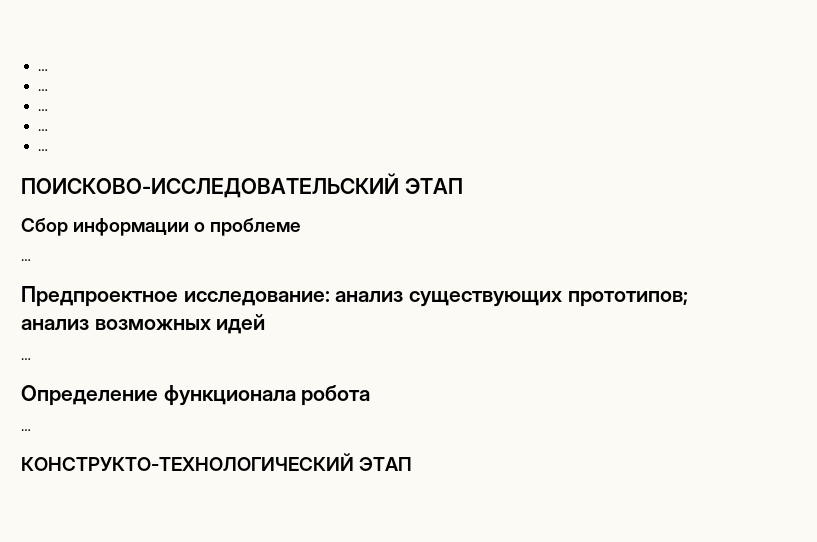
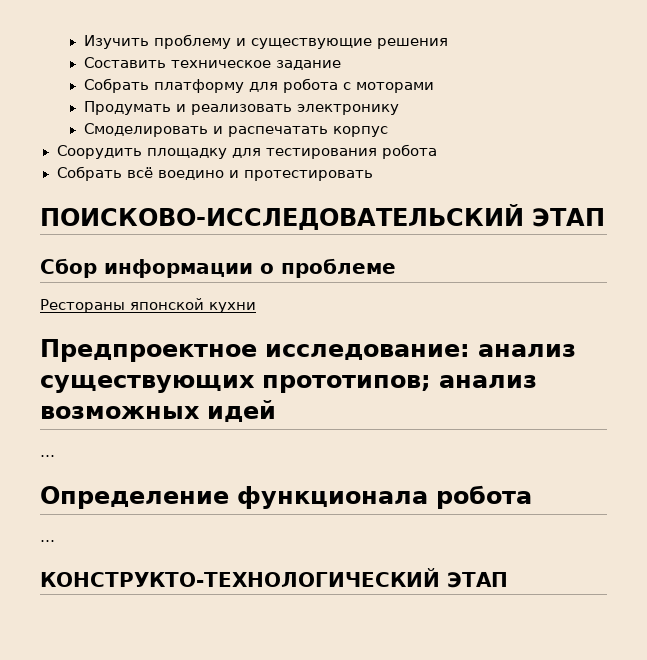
[37,69,48,71] [37,89,48,91] [37,109,48,111] [37,129,48,131] [37,149,48,151] … // … // … // … // … -> [83,34,448,49] [83,57,341,70] [83,78,434,93] [83,101,399,115] [83,123,388,137] [56,144,437,159] [56,166,373,181] Изучить проблему и существующие решения // Составить техническое задание // Собрать платформу для робота с моторами // Продумать и реализовать электронику // Смоделировать и распечатать корпус // Соорудить площадку для тестирования робота // Собрать всё воедино и протестировать
[21,259,31,261] … -> [40,298,256,313] Рестораны японской кухни

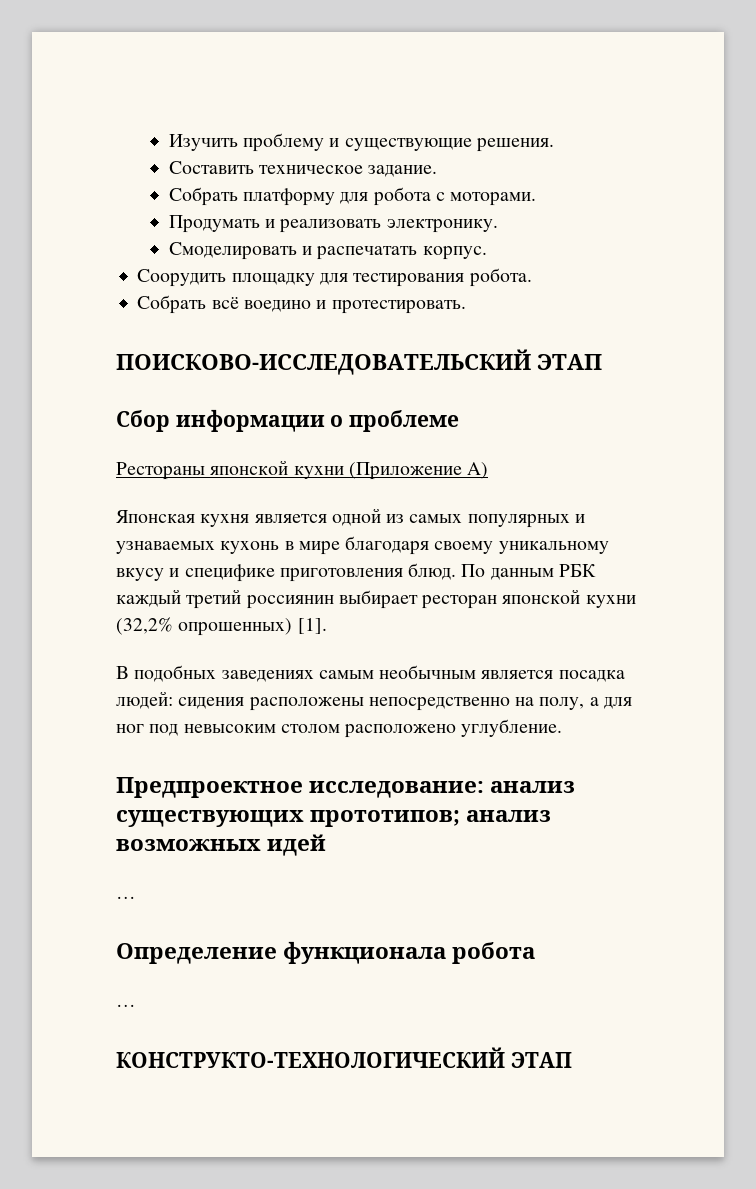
[376,38,448,49] решения -> [475,138,554,152] решения.
[275,60,341,70] задание -> [368,165,438,177] задание.
[355,82,434,93] моторами -> [450,192,537,206] моторами.
[296,104,399,115] электронику -> [386,219,498,233] электронику.
[332,126,388,137] корпус -> [422,246,487,260] корпус.
[381,144,437,159] робота -> [468,268,532,287] робота.
[243,170,373,181] протестировать -> [331,300,466,314] протестировать.
(256, 307) none -> [348,462,489,480] [116,508,585,528] [116,536,609,555] [116,563,596,582] [116,589,636,609] [116,617,327,636] [116,665,625,682] [116,691,632,711] [116,719,563,738] (Приложение А) // Японская кухня является одной из самых популярных и узнаваемых кухонь в мире благодаря своему уникальному вкусу и специфике приготовления блюд. По данным РБК каждый третий россиянин выбирает ресторан японской кухни (32,2% опрошенных) [1]. // В подобных заведениях самым необычным является посадка людей: сидения расположены непосредственно на полу, а для ног под невысоким столом расположено углубление.

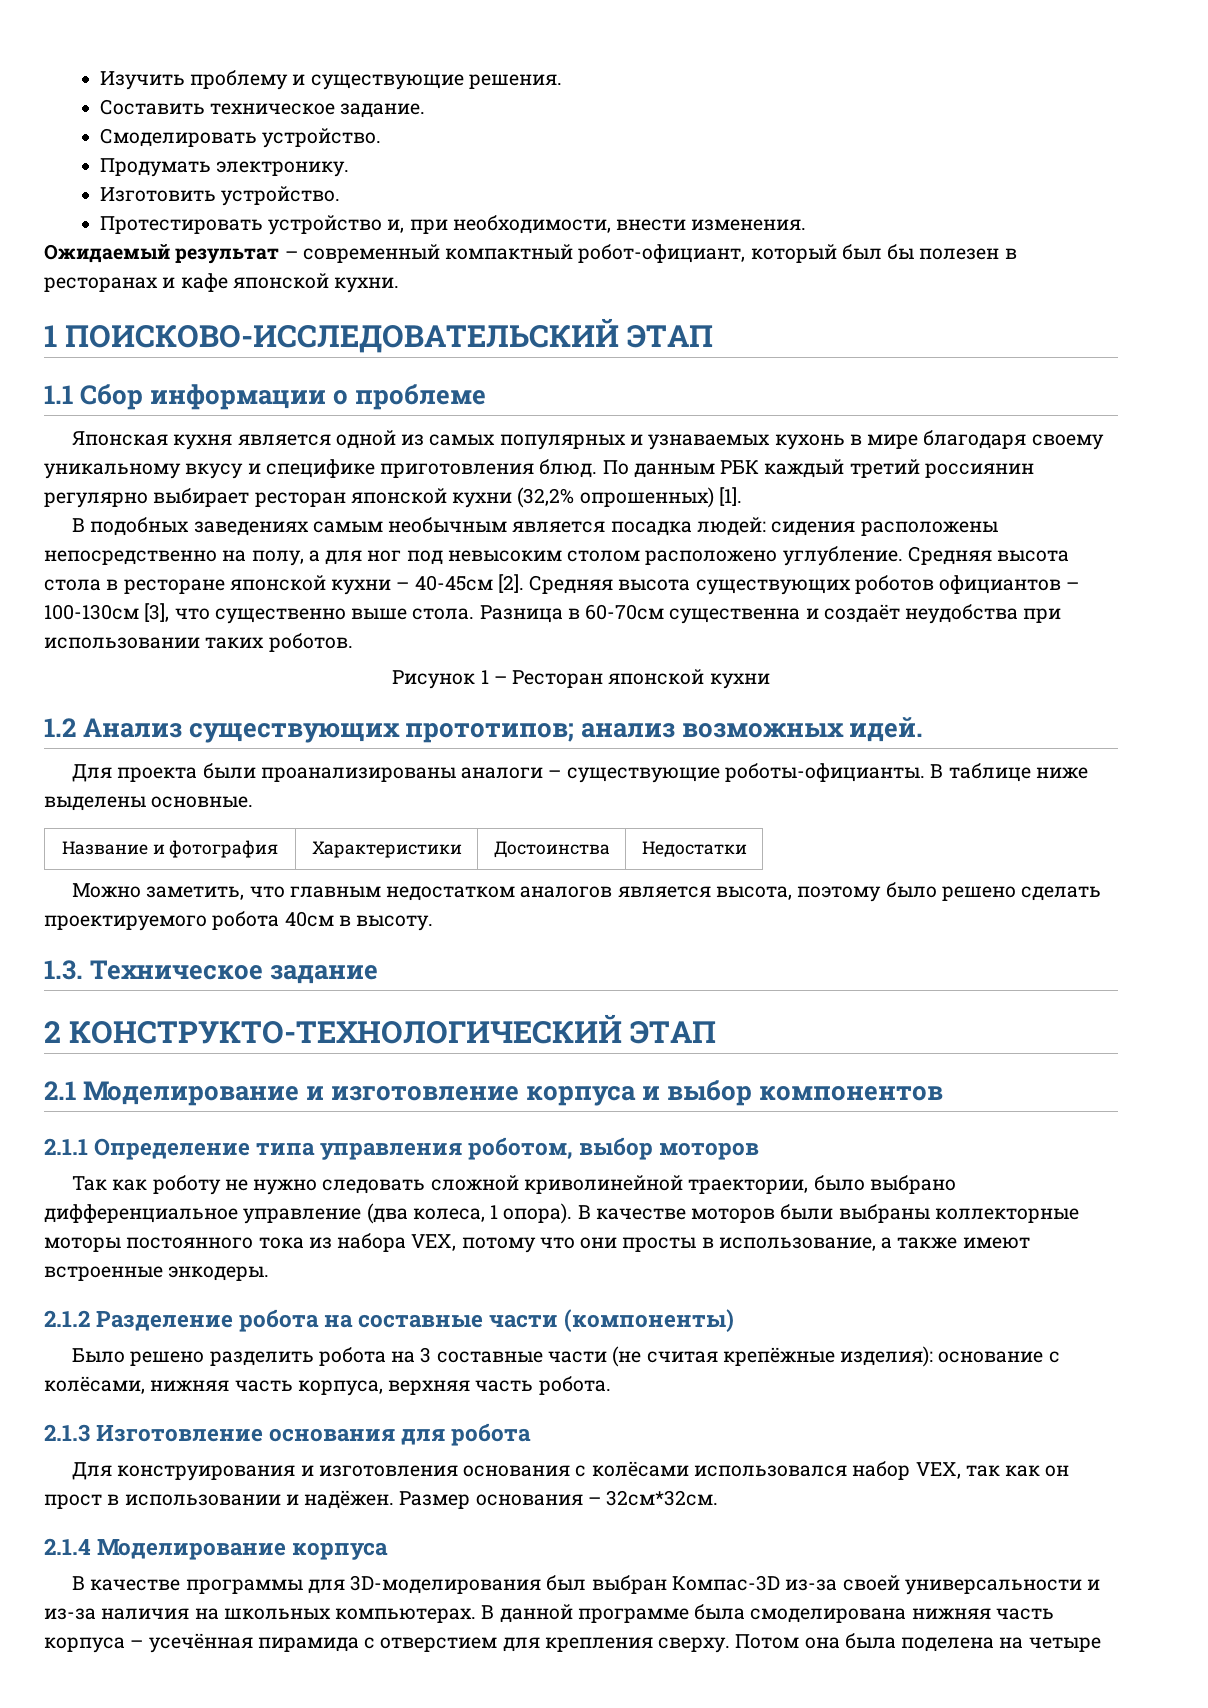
[168,187,537,206] Собрать платформу для робота с моторами. -> [99,128,382,148] Смоделировать устройство.
[265,219,382,233] и реализовать -> (211, 167) none
[168,242,487,260] [137,268,532,287] [137,295,466,314] Смоделировать и распечатать корпус. // Соорудить площадку для тестирования робота. // Собрать всё воедино и протестировать. // -> [99,186,341,206] [99,215,807,235] [44,244,1017,264] [44,273,400,293] [44,325,57,347] Изготовить устройство. // Протестировать устройство и, при необходимости, внести изменения. // Ожидаемый результат – современный компактный робот-официант, который был бы полезен в ресторанах и кафе японской кухни. // 1
(603, 362) none -> [44,385,73,404] 1.1
[116,460,489,480] // Рестораны японской кухни (Приложение А) -> (487, 397) none
(334, 602) none -> [44,492,148,508] регулярно
[116,777,576,798] [116,810,552,827] [116,834,327,856] [116,896,136,899] [116,941,536,964] [116,1004,136,1007] [116,1047,572,1068] // Предпроектное исследование: анализ существующих прототипов; анализ возможных идей // … // Определение функционала робота // … // КОНСТРУКТО-ТЕХНОЛОГИЧЕСКИЙ ЭТАП -> [907,546,1070,565] [44,574,1080,595] [44,603,1062,624] [44,633,353,652] [392,669,770,689] [44,717,924,743] [72,763,1088,783] [44,796,254,811] [61,840,279,858] [311,841,462,858] [493,841,610,858] [641,841,747,857] [72,882,1102,902] [44,911,434,931] [44,960,379,984] [44,1014,717,1044] [44,1080,944,1106] [44,1137,760,1160] [72,1175,956,1195] [44,1203,1079,1224] [44,1233,1030,1253] [44,1266,270,1281] [44,1309,735,1332] [72,1346,1060,1367] [44,1376,611,1396] [44,1423,532,1446] [72,1461,1070,1481] [44,1490,719,1509] [44,1538,389,1560] [72,1575,1101,1595] [44,1604,1054,1623] [44,1633,1101,1653] Средняя высота стола в ресторане японской кухни – 40-45см [2]. Средняя высота существующих роботов официантов – 100-130см [3], что существенно выше стола. Разница в 60-70см существенна и создаёт неудобства при использовании таких роботов. // Рисунок 1 – Ресторан японской кухни // 1.2 Анализ существующих прототипов; анализ возможных идей. // Для проекта были проанализированы аналоги – существующие роботы-официанты. В таблице ниже выделены основные. // Название и фотография | Характеристики | Достоинства | Недостатки // Можно заметить, что главным недостатком аналогов является высота, поэтому было решено сделать проектируемого робота 40см в высоту. // 1.3. Техническое задание // 2 КОНСТРУКТО-ТЕХНОЛОГИЧЕСКИЙ ЭТАП // 2.1 Моделирование и изготовление корпуса и выбор компонентов // 2.1.1 Определение типа управления роботом, выбор моторов // Так как роботу не нужно следовать сложной криволинейной траектории, было выбрано дифференциальное управление (два колеса, 1 опора). В качестве моторов были выбраны коллекторные моторы постоянного тока из набора VEX, потому что они просты в использование, а также имеют встроенные энкодеры. // 2.1.2 Разделение робота на составные части (компоненты) // Было решено разделить робота на 3 составные части (не считая крепёжные изделия): основание с колёсами, нижняя часть корпуса, верхняя часть робота. // 2.1.3 Изготовление основания для робота // Для конструирования и изготовления основания с колёсами использовался набор VEX, так как он прост в использовании и надёжен. Размер основания – 32см*32см. // 2.1.4 Моделирование корпуса // В качестве программы для 3D-моделирования был выбран Компас-3D из-за своей универсальности и из-за наличия на школьных компьютерах. В данной программе была смоделирована нижняя часть корпуса – усечённая пирамида с отверстием для крепления сверху. Потом она была поделена на четыре

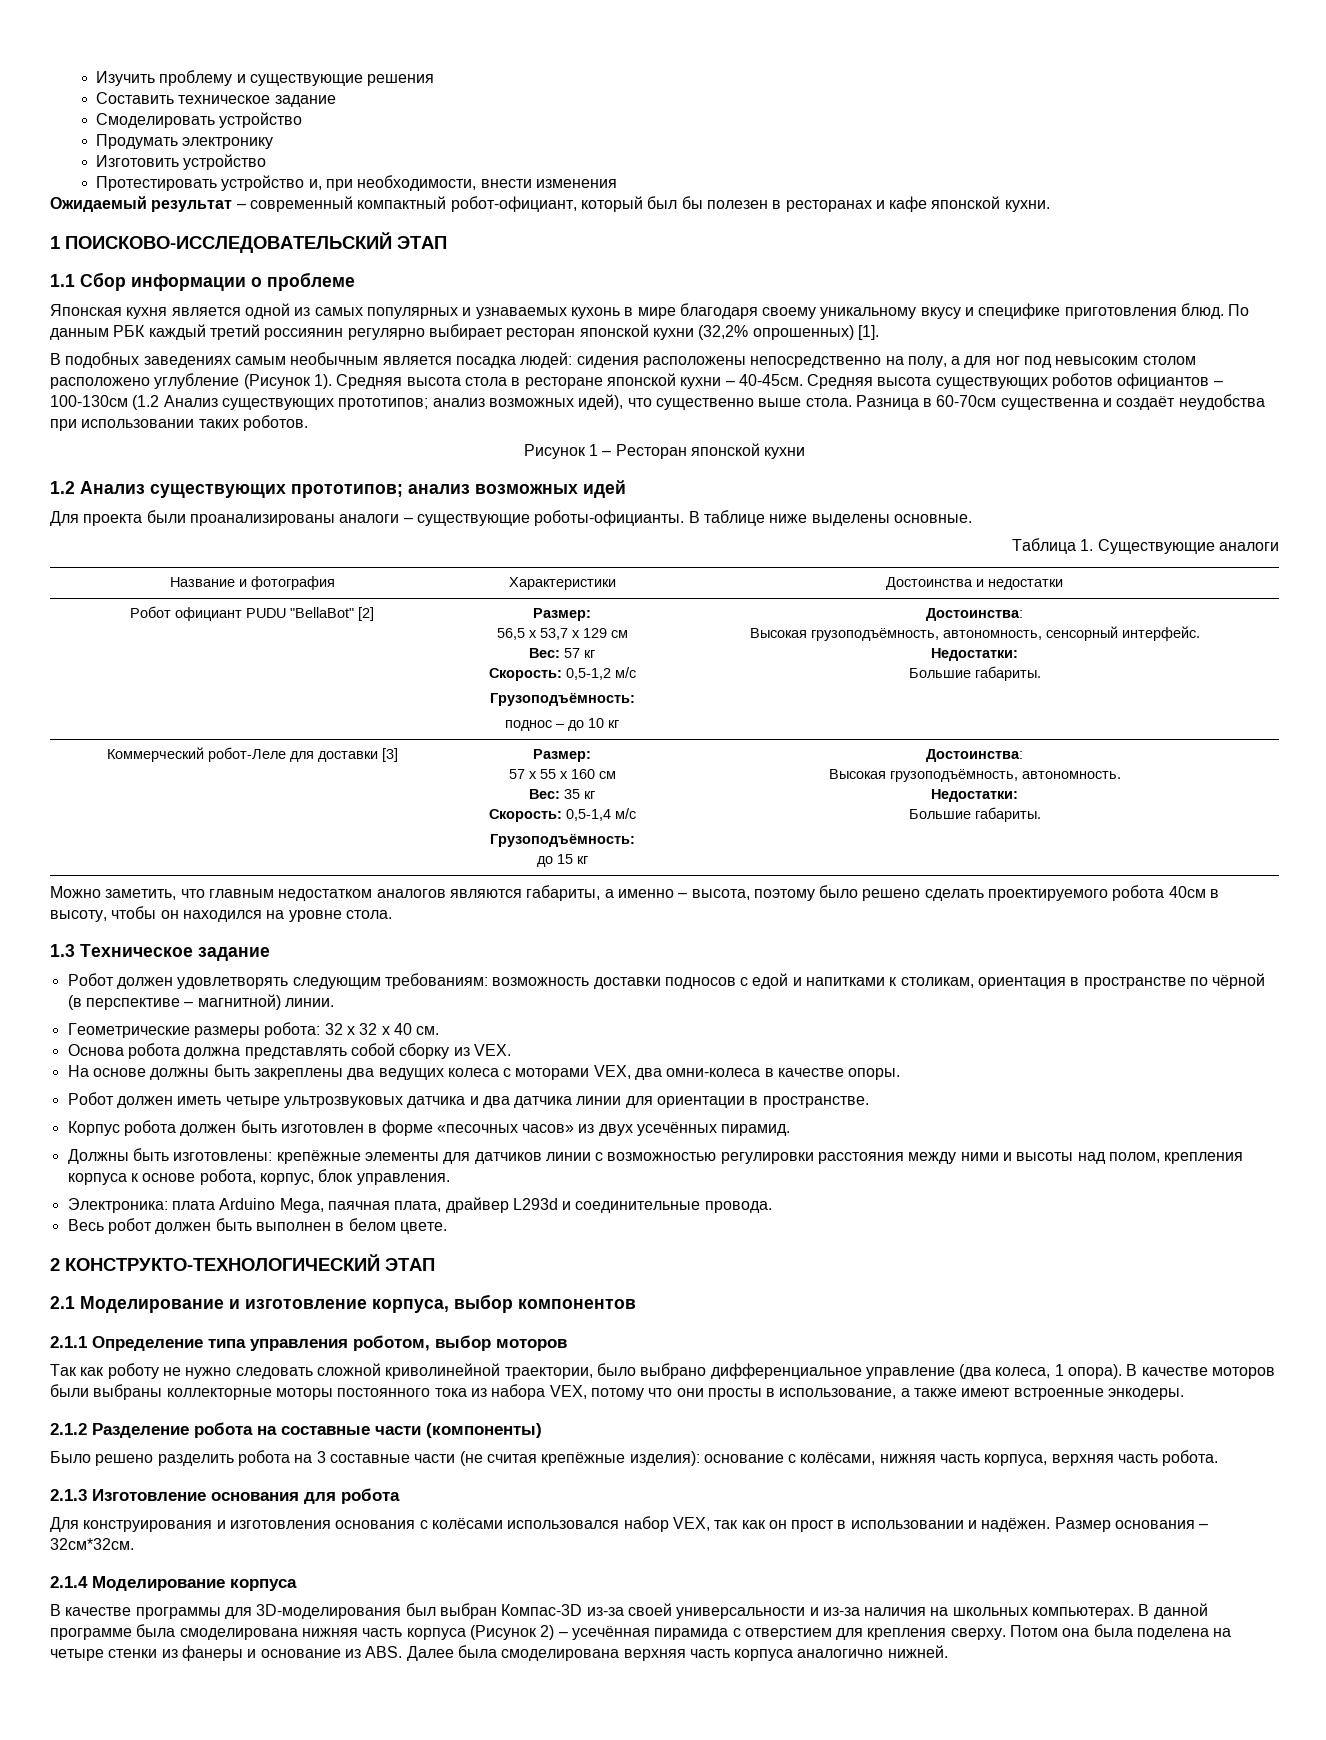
[468,74,562,89] решения. -> [367,74,435,86] решения
[340,103,426,118] задание. -> [274,95,336,107] задание
[262,128,382,148] устройство. -> [219,112,303,128] устройство
[216,161,350,177] электронику. -> [182,137,274,149] электронику
[221,186,341,206] устройство. -> [183,154,267,170] устройство
[691,219,807,231] изменения. -> [535,179,617,188] изменения
[782,546,903,566] углубление. -> [154,373,332,389] углубление (Рисунок 1).
[414,574,524,593] 40-45см [2]. -> [738,374,803,386] 40-45см.
[144,603,170,622] [3], -> [132,394,624,410] (1.2 Анализ существующих прототипов; анализ возможных идей),
[849,717,924,742] идей. -> [583,480,626,498] идей
(254, 802) none -> [1012,538,1279,554] // Таблица 1. Существующие аналоги
[641,841,747,857] | Недостатки -> [976,579,1063,590] [130,606,374,621] [533,608,591,621] [496,628,628,640] [529,648,595,658] [488,667,636,681] [489,692,635,706] [505,718,619,731] [926,608,1023,621] [749,626,1200,641] [931,648,1018,661] [908,666,1041,681] [106,747,398,762] [533,749,591,762] [508,769,616,779] [529,789,595,799] [488,808,636,822] [489,833,635,847] [536,854,588,867] [926,749,1023,762] [828,769,1121,782] [931,789,1018,802] [908,807,1041,822] и недостатки // Робот официант PUDU "BellaBot" [2] | Размер: // 56,5 х 53,7 х 129 см // Вес: 57 кг // Скорость: 0,5-1,2 м/с // Грузоподъёмность: // поднос – до 10 кг | Достоинства: // Высокая грузоподъёмность, автономность, сенсорный интерфейс. // Недостатки: // Большие габариты. // Коммерческий робот-Леле для доставки [3] | Размер: // 57 x 55 x 160 см // Вес: 35 кг // Скорость: 0,5-1,4 м/с // Грузоподъёмность: // до 15 кг | Достоинства: // Высокая грузоподъёмность, автономность. // Недостатки: // Большие габариты.
[617,886,711,898] является -> [449,885,688,901] являются габариты, а именно –
[356,915,434,931] [44,960,379,984] высоту. // 1.3. Техническое задание -> [50,906,392,922] [50,944,270,961] [67,973,1266,989] [67,994,334,1010] [67,1022,440,1038] [67,1043,511,1059] [67,1064,901,1080] [67,1092,869,1108] [67,1120,791,1136] [67,1148,1244,1164] [67,1169,450,1185] [67,1197,772,1213] [67,1218,447,1234] высоту, чтобы он находился на уровне стола. // 1.3 Техническое задание // Робот должен удовлетворять следующим требованиям: возможность доставки подносов с едой и напитками к столикам, ориентация в пространстве по чёрной (в перспективе – магнитной) линии. // Геометрические размеры робота: 32 x 32 x 40 см. // Основа робота должна представлять собой сборку из VEX. // На основе должны быть закреплены два ведущих колеса с моторами VEX, два омни-колеса в качестве опоры. // Робот должен иметь четыре ультрозвуковых датчика и два датчика линии для ориентации в пространстве. // Корпус робота должен быть изготовлен в форме «песочных часов» из двух усечённых пирамид. // Должны быть изготовлены: крепёжные элементы для датчиков линии с возможностью регулировки расстояния между ними и высоты над полом, крепления корпуса к основе робота, корпус, блок управления. // Электроника: плата Arduino Mega, паячная плата, драйвер L293d и соединительные провода. // Весь робот должен быть выполнен в белом цвете.
[526,1086,661,1106] корпуса и -> [372,1299,449,1313] корпуса,
(125, 1645) none -> [469,1625,555,1640] (Рисунок 2)
(1101, 1644) none -> [108,1645,948,1661] стенки из фанеры и основание из ABS. Далее была смоделирована верхняя часть корпуса аналогично нижней.

